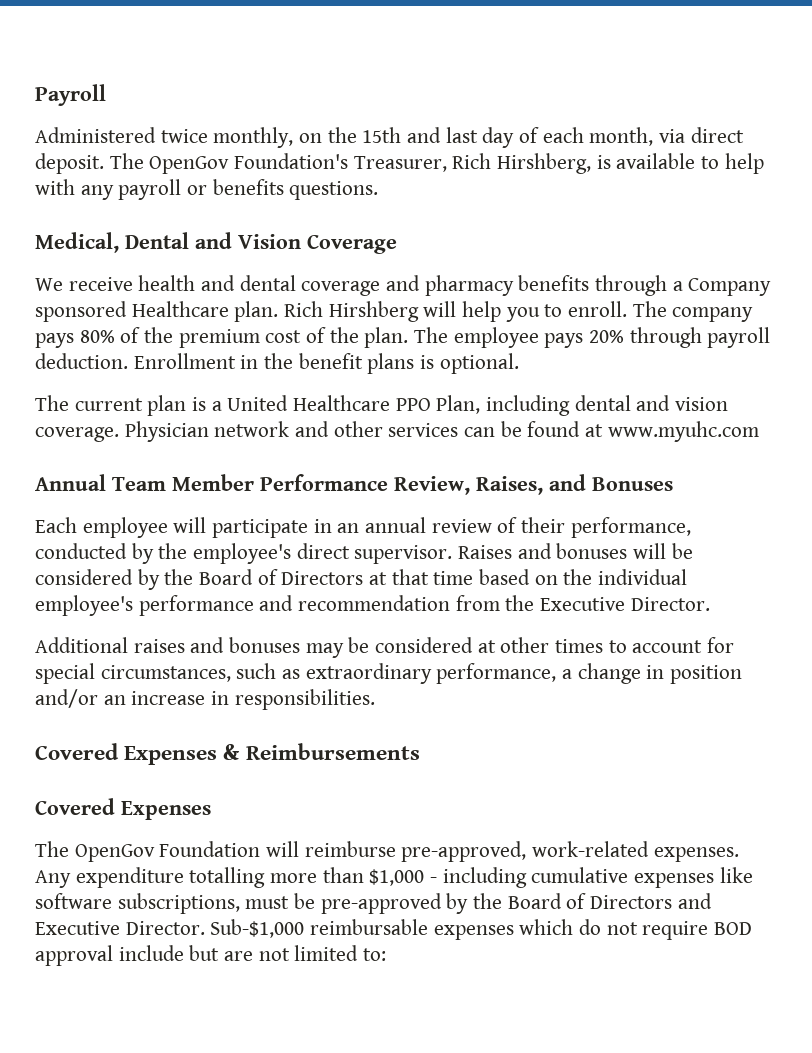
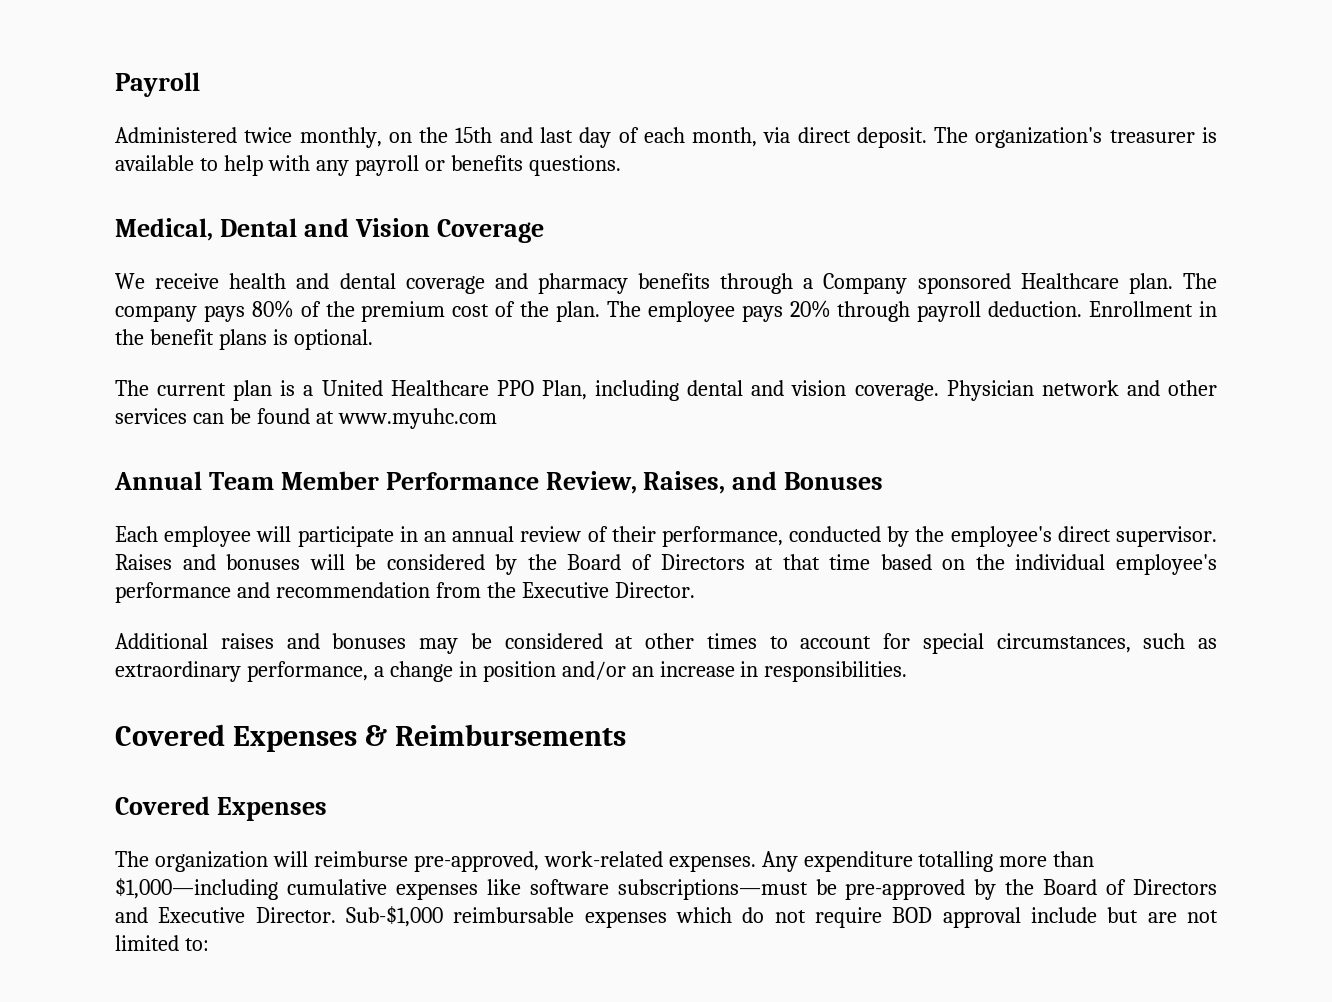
[149,153,592,174] OpenGov Foundation's Treasurer, Rich Hirshberg, -> [975,127,1195,148] organization's treasurer
[284,301,628,322] Rich Hirshberg will help you to enroll. -> (1173, 283) none
[74,841,261,862] OpenGov Foundation -> [154,851,268,872] organization
[369,867,527,888] $1,000 - including -> [115,878,278,900] $1,000—including
[117,893,290,914] subscriptions, must -> [617,879,808,900] subscriptions—must

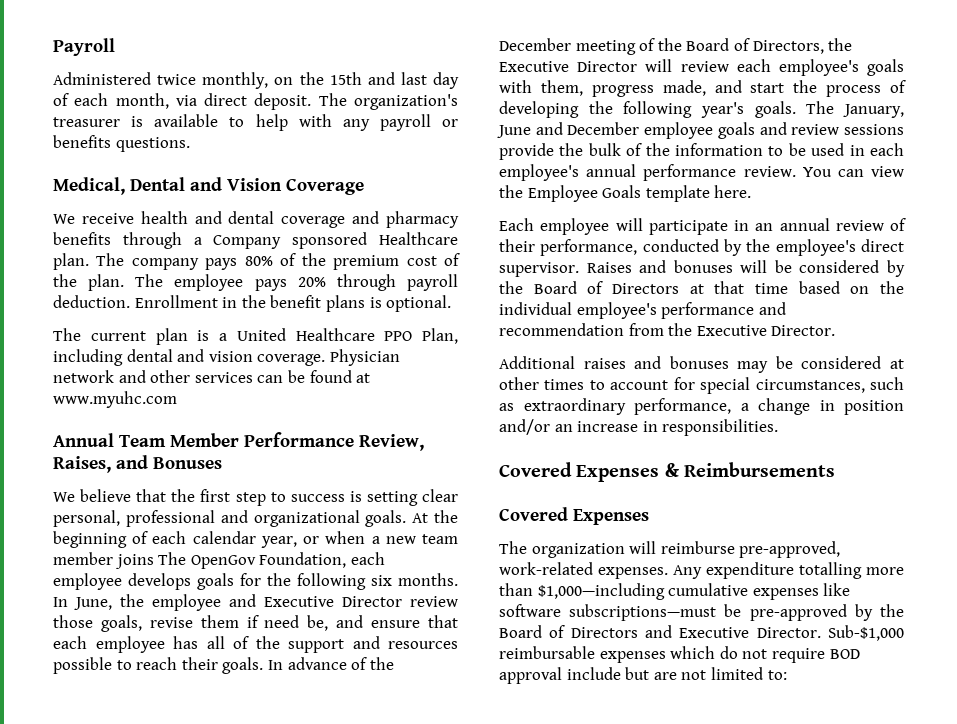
(884, 481) none -> [53,489,458,506] [53,510,458,527] [53,531,459,548] [53,552,385,569] [53,573,458,590] [53,594,458,611] [53,615,459,632] [53,636,458,653] [53,657,394,674] [499,38,853,55] [499,59,904,76] [499,80,906,97] [499,101,904,118] [497,122,904,139] [499,143,904,160] [499,164,904,181] [499,185,752,202] // We believe that the first step to success is setting clear personal, professional and organizational goals. At the beginning of each calendar year, or when a new team member joins The OpenGov Foundation, each employee develops goals for the following six months. In June, the employee and Executive Director review those goals, revise them if need be, and ensure that each employee has all of the support and resources possible to reach their goals. In advance of the December meeting of the Board of Directors, the Executive Director will review each employee's goals with them, progress made, and start the process of developing the following year's goals. The January, June and December employee goals and review sessions provide the bulk of the information to be used in each employee's annual performance review. You can view the Employee Goals template here.

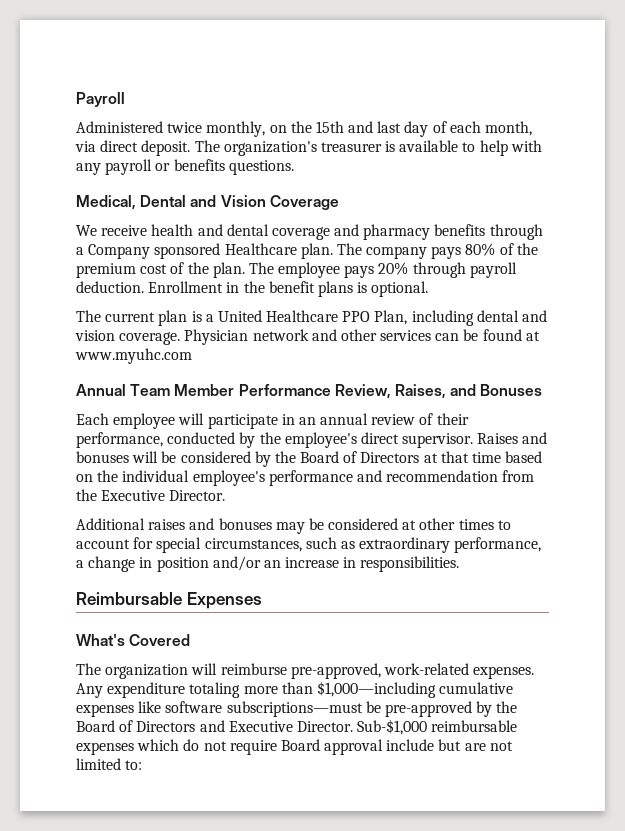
[53,489,458,506] [53,510,458,527] [53,531,459,548] [53,552,385,569] [53,573,458,590] [53,594,458,611] [53,615,459,632] [53,636,458,653] [53,657,394,674] [499,38,853,55] [499,59,904,76] [499,80,906,97] [499,101,904,118] [497,122,904,139] [499,143,904,160] [499,164,904,181] [499,185,752,202] // We believe that the first step to success is setting clear personal, professional and organizational goals. At the beginning of each calendar year, or when a new team member joins The OpenGov Foundation, each employee develops goals for the following six months. In June, the employee and Executive Director review those goals, revise them if need be, and ensure that each employee has all of the support and resources possible to reach their goals. In advance of the December meeting of the Board of Directors, the Executive Director will review each employee's goals with them, progress made, and start the process of developing the following year's goals. The January, June and December employee goals and review sessions provide the bulk of the information to be used in each employee's annual performance review. You can view the Employee Goals template here. -> (543, 390) none
[499,462,836,482] [499,507,649,525] Covered Expenses & Reimbursements // Covered Expenses -> [76,592,262,609] [76,634,191,646] Reimbursable Expenses // What's Covered
[799,562,862,579] totalling -> [189,682,241,698] totaling
[829,649,860,659] BOD -> [280,739,320,751] Board

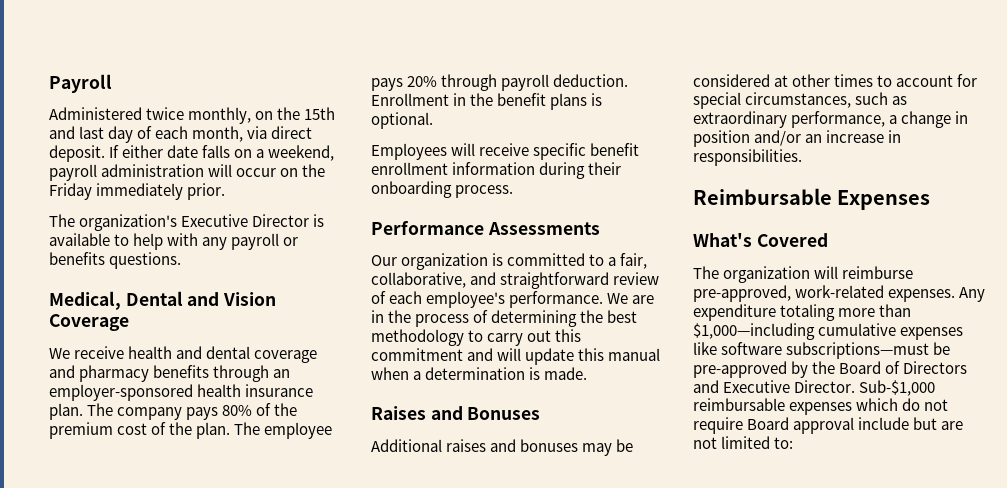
[194,140,382,156] The organization's treasurer -> [109,145,335,161] [49,164,326,181] [49,183,226,200] [49,214,310,231] If either date falls on a weekend, payroll administration will occur on the Friday immediately prior. // The organization's Executive Director
[76,243,297,259] a Company sponsored Healthcare -> [273,369,291,378] [49,384,314,401] an employer-sponsored health insurance
[76,310,548,326] [75,329,540,345] [75,348,192,364] [76,384,543,399] [76,413,469,429] [76,432,548,448] [76,451,543,467] [76,470,535,486] [76,489,226,501] The current plan is a United Healthcare PPO Plan, including dental and vision coverage. Physician network and other services can be found at www.myuhc.com // Annual Team Member Performance Review, Raises, and Bonuses // Each employee will participate in an annual review of their performance, conducted by the employee's direct supervisor. Raises and bonuses will be considered by the Board of Directors at that time based on the individual employee's performance and recommendation from the Executive Director. -> [371,143,640,160] [371,162,622,179] [371,181,514,198] [371,220,600,235] [371,253,648,270] [371,272,660,289] [371,291,655,308] [371,310,638,327] [371,329,582,346] [371,348,661,365] [371,367,588,380] [371,406,541,420] Employees will receive specific benefit enrollment information during their onboarding process. // Performance Assessments // Our organization is committed to a fair, collaborative, and straightforward review of each employee's performance. We are in the process of determining the best methodology to carry out this commitment and will update this manual when a determination is made. // Raises and Bonuses

